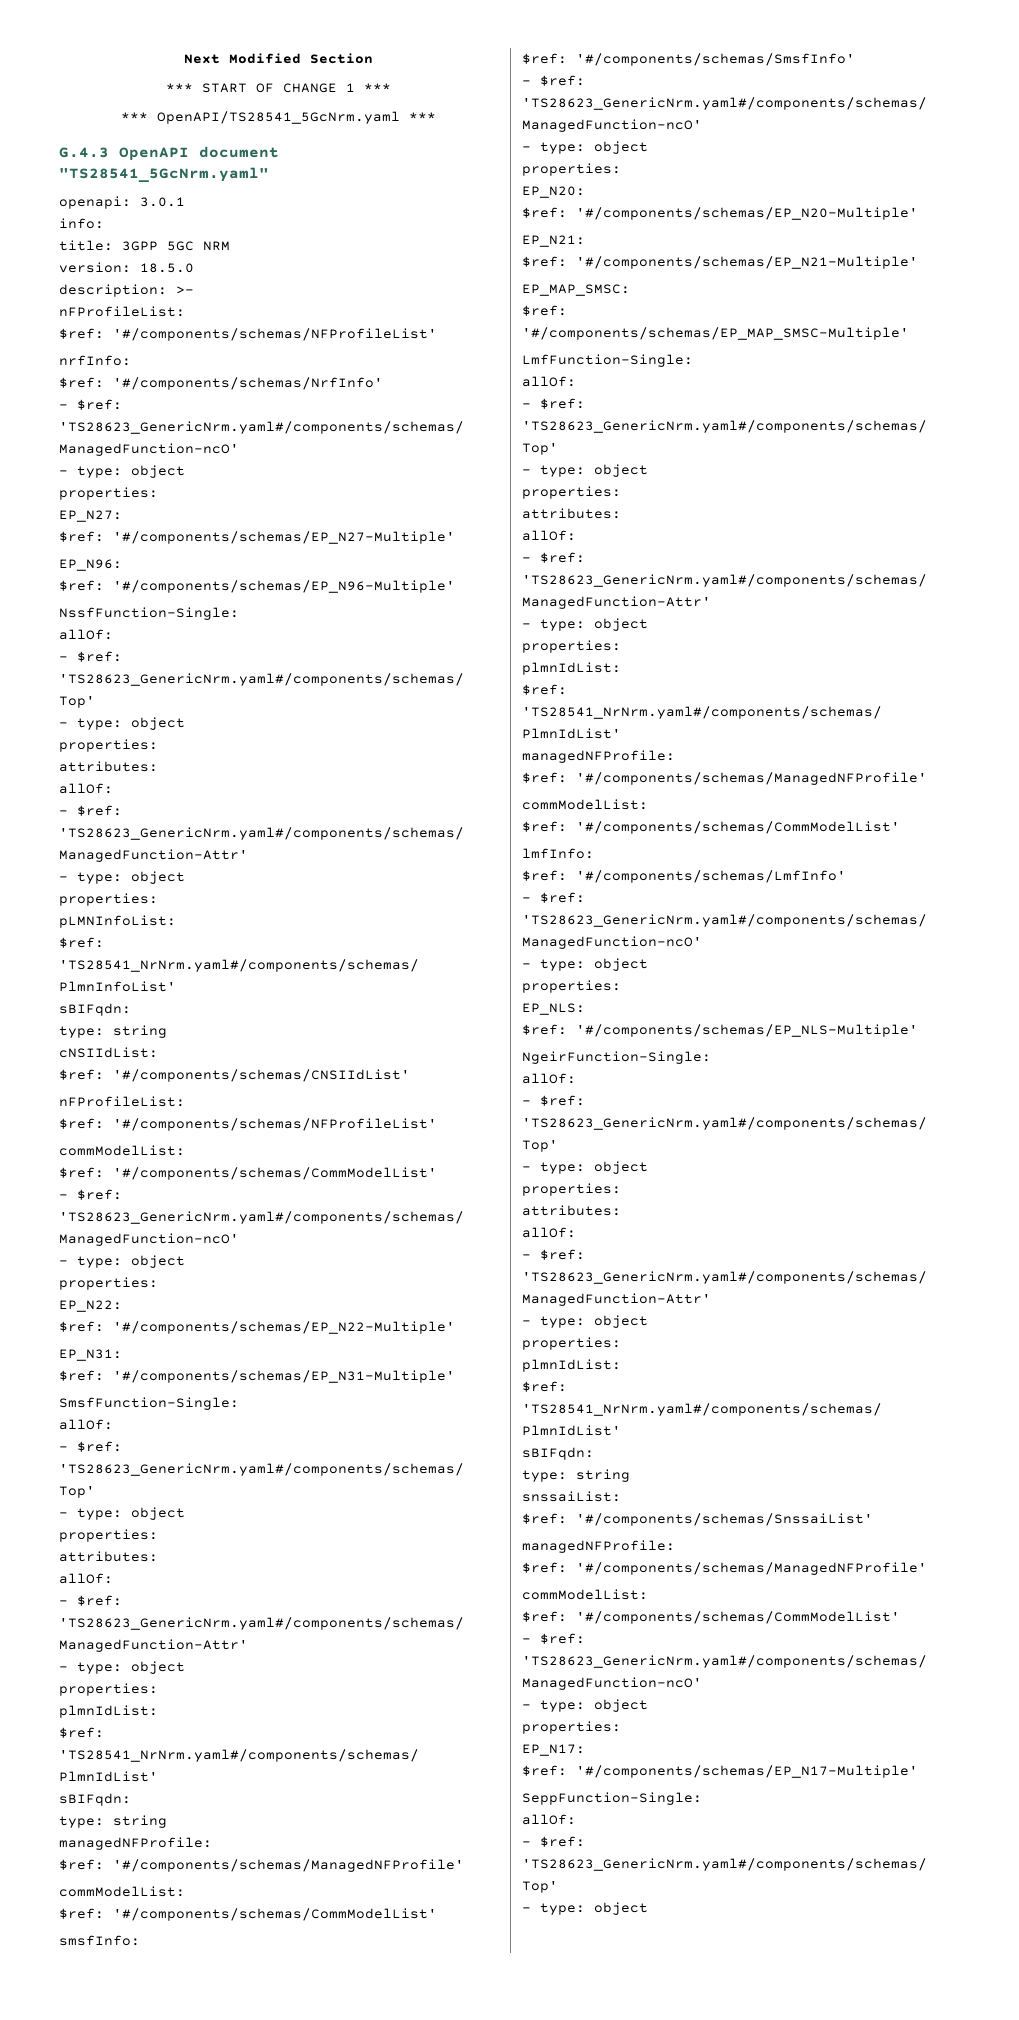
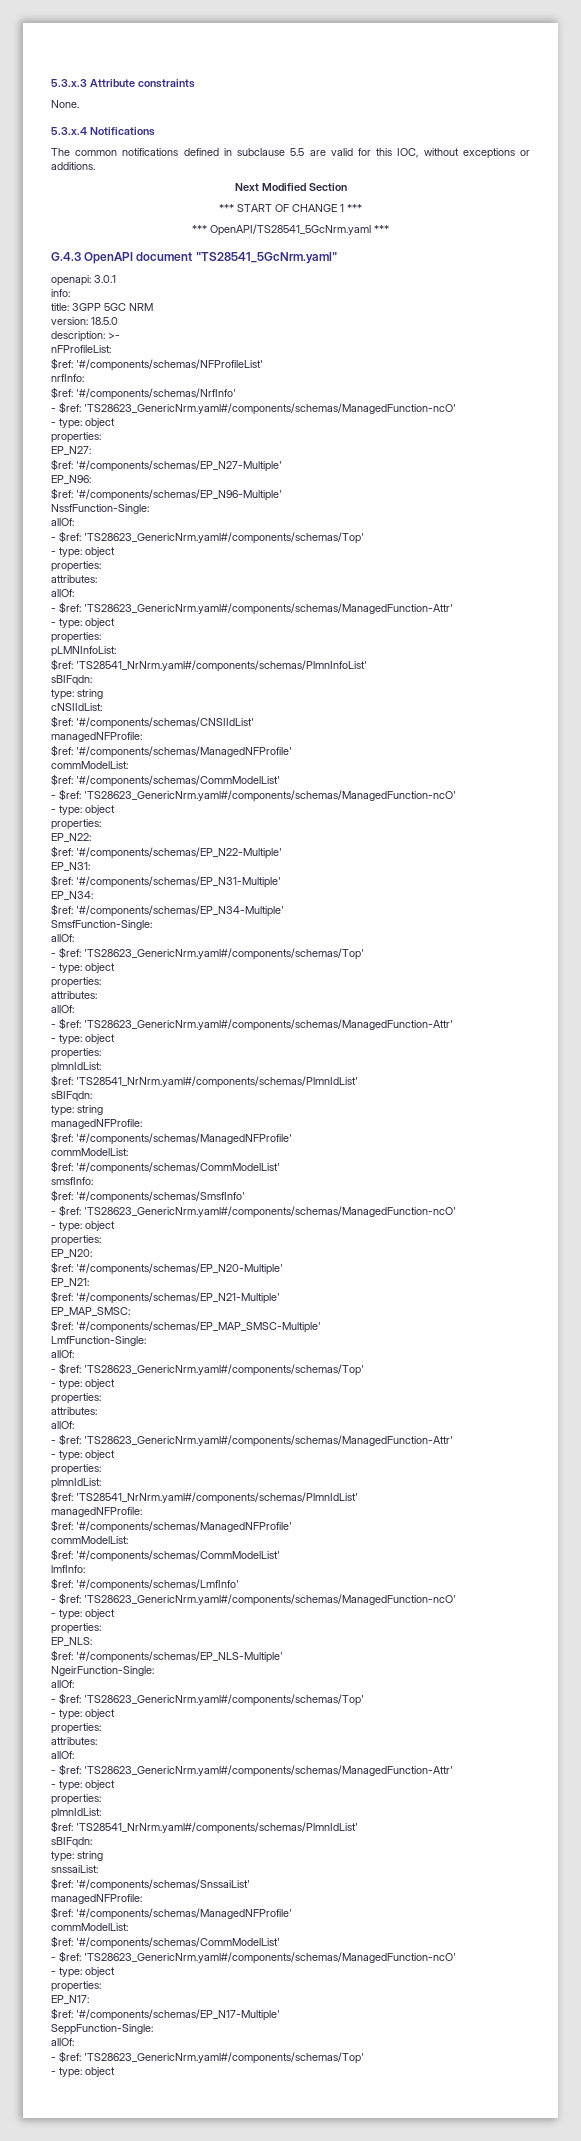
(183, 59) none -> [51,79,195,88] [51,100,79,108] [51,127,155,136] [51,148,530,159] [51,162,95,170] 5.3.x.3 Attribute constraints // None. // 5.3.x.4 Notifications // The common notifications defined in subclause 5.5 are valid for this IOC, without exceptions or additions. //
[59,1096,185,1107] [59,1118,437,1131] nFProfileList: // $ref: '#/components/schemas/NFProfileList' -> [51,732,142,742] [51,745,292,758] managedNFProfile: // $ref: '#/components/schemas/ManagedNFProfile'
(455, 1376) none -> [51,891,93,900] [51,904,284,917] // EP_N34: // $ref: '#/components/schemas/EP_N34-Multiple'

